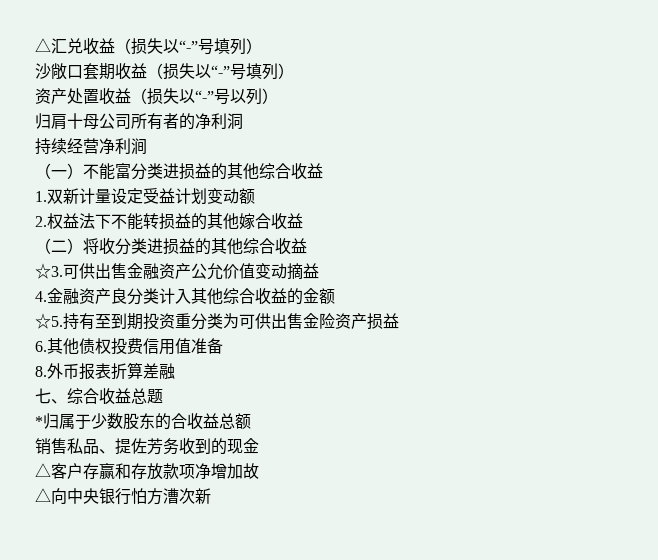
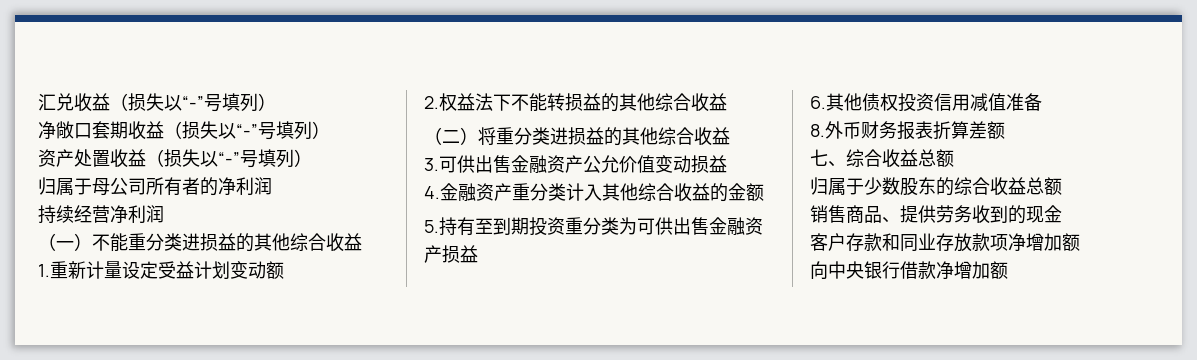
[35,38,51,52] △ -> (38, 102) none
[35,63,51,79] 沙 -> [38,121,56,140] 净
[230,89,246,103] 以 -> [258,149,276,167] 填
[51,113,83,129] 肩十 -> [56,178,92,195] 属于
[227,113,243,129] 洞 -> [254,177,272,195] 润
[131,138,147,155] 涧 -> [146,205,164,223] 润
[115,163,131,179] 富 -> [128,233,146,251] 重
[47,189,63,204] 双 -> [50,261,68,279] 重
[239,213,255,230] 嫁 -> [655,93,673,112] 综
[99,238,307,255] [35,263,63,279] 收分类进损益的其他综合收益 // ☆3. -> [496,127,730,146] [424,158,439,171] 重分类进损益的其他综合收益 // 3.
[287,263,303,280] 摘 -> [691,155,709,173] 损
[111,288,127,304] 良 -> [512,183,530,201] 重
[35,313,63,329] ☆5. -> [424,220,439,233] 5.
[319,313,335,329] 险 -> [727,217,745,235] 融
[127,338,175,355] 费信用 -> [916,93,988,111] 资信用减
(79, 371) none -> [861,121,897,139] 财务
[159,363,175,379] 融 -> [987,121,1005,139] 额
[147,389,163,404] [35,416,43,427] 题 // * -> [936,149,954,167] 额 //
(171, 421) none -> [954,177,972,196] 综
[67,438,163,455] 私品、提佐芳 -> [846,205,954,223] 商品、提供劳
[35,463,131,479] △客户存赢和 -> [810,233,936,252] 客户存款和同业
[243,463,259,479] [35,488,51,502] 故 // △ -> [1062,233,1080,251] 额 //
[131,488,211,505] 怕方漕次新 -> [900,261,1008,280] 借款净增加额

